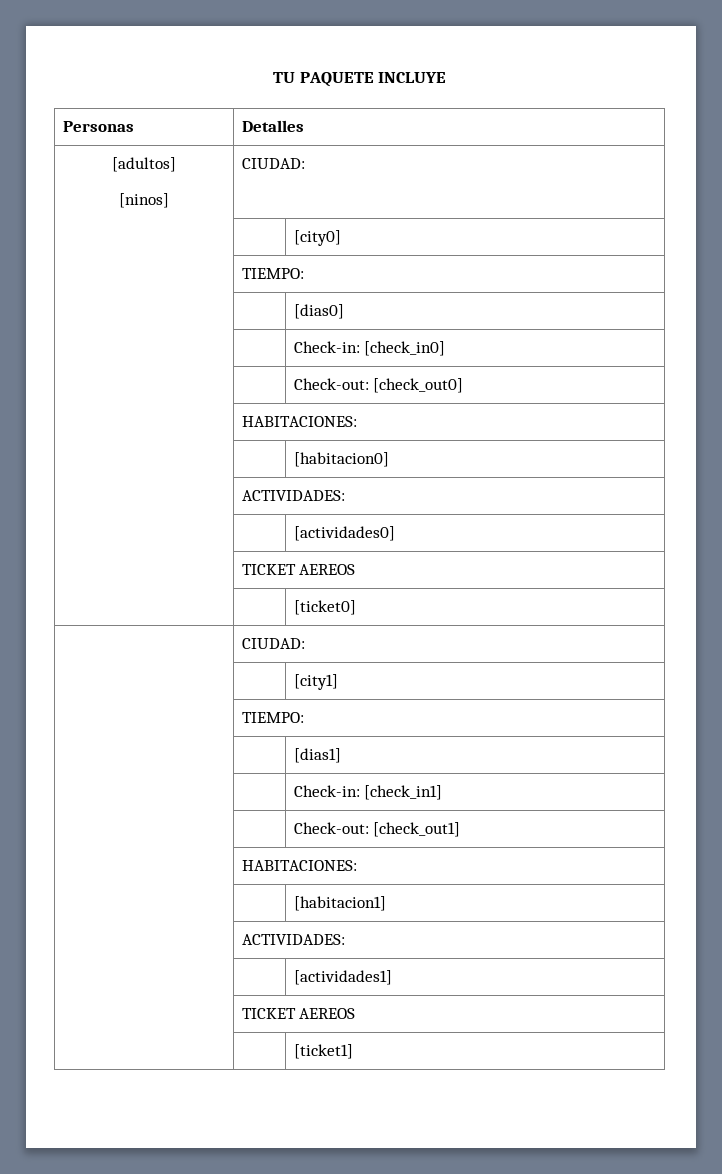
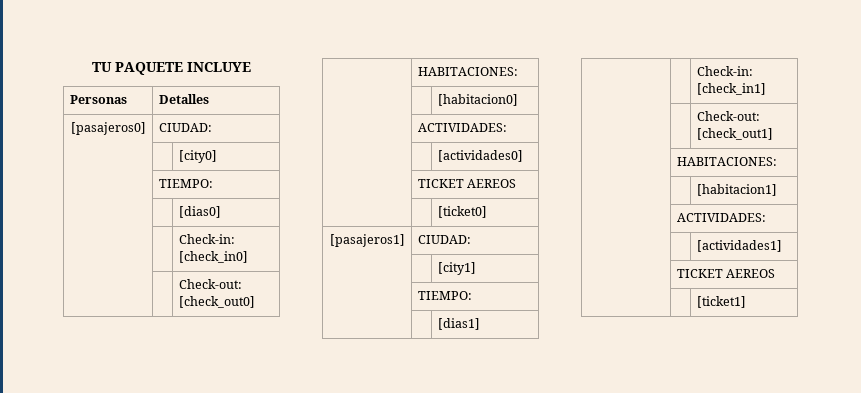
[112,157,176,172] [119,193,169,208] [adultos] // [ninos] -> [70,122,146,135] [pasajeros0]
(356, 607) none -> [329,234,405,247] [pasajeros1]

